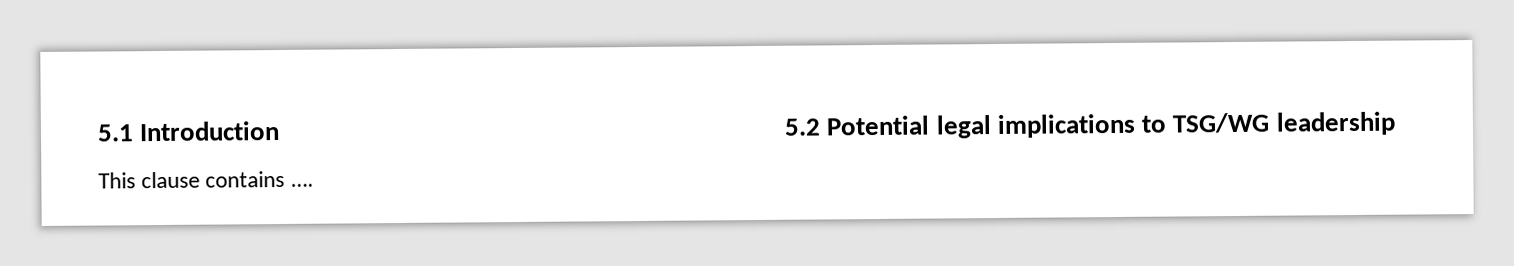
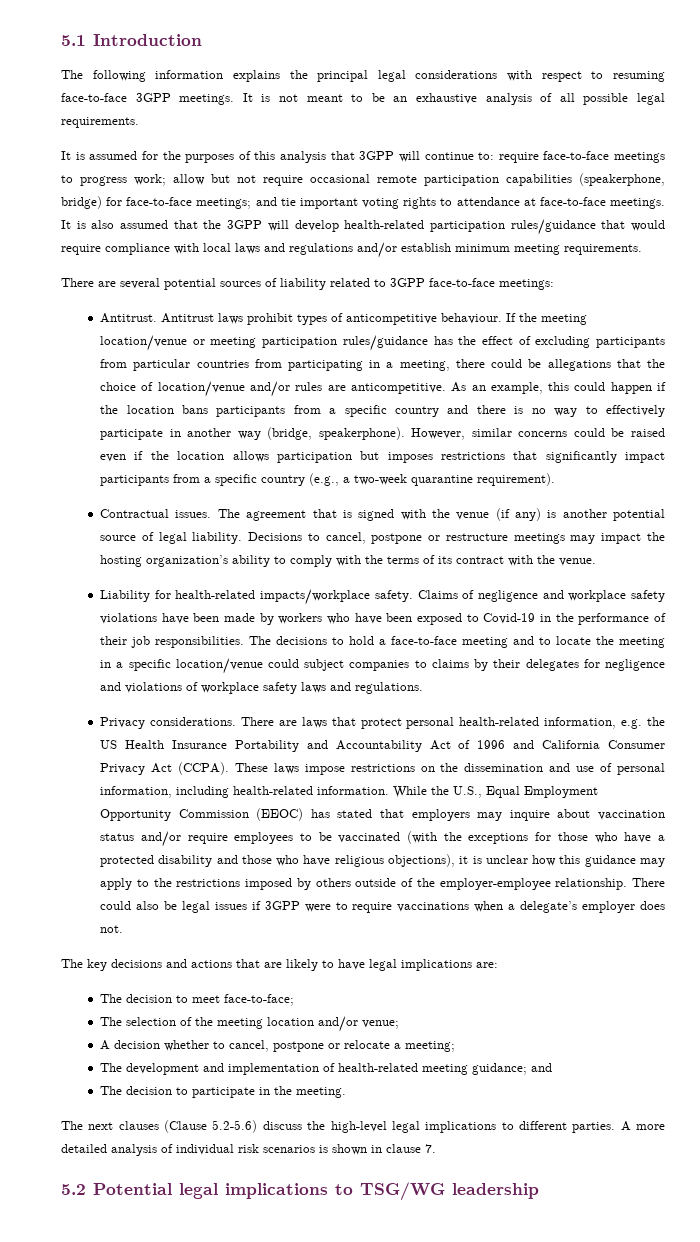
[98,170,314,189] This clause contains …. -> [61,70,665,82] [61,93,666,105] [61,117,139,128] [61,151,665,163] [61,173,665,186] [61,196,665,209] [61,219,665,235] [61,242,642,258] [61,278,554,290] [100,313,588,325] [100,335,666,351] [100,359,665,371] [100,381,666,397] [100,405,665,417] [100,427,666,440] [100,451,665,463] [100,473,556,486] [100,508,666,521] [100,532,665,544] [100,555,597,567] [100,589,666,605] [100,613,667,625] [100,636,665,648] [100,658,666,674] [100,682,424,694] [100,717,665,729] [100,740,665,752] [100,762,665,775] [100,786,599,798] [100,808,665,821] [100,831,665,847] [100,854,666,867] [100,878,665,890] [100,901,666,913] [100,925,124,933] [61,959,498,971] [100,994,295,1006] [100,1016,400,1032] [100,1040,456,1052] [100,1063,553,1075] [100,1086,347,1098] [61,1120,665,1133] [61,1144,436,1156] The following information explains the principal legal considerations with respect to resuming face-to-face 3GPP meetings. It is not meant to be an exhaustive analysis of all possible legal requirements. // It is assumed for the purposes of this analysis that 3GPP will continue to: require face-to-face meetings to progress work; allow but not require occasional remote participation capabilities (speakerphone, bridge) for face-to-face meetings; and tie important voting rights to attendance at face-to-face meetings. It is also assumed that the 3GPP will develop health-related participation rules/guidance that would require compliance with local laws and regulations and/or establish minimum meeting requirements. // There are several potential sources of liability related to 3GPP face-to-face meetings: // Antitrust. Antitrust laws prohibit types of anticompetitive behaviour. If the meeting location/venue or meeting participation rules/guidance has the effect of excluding participants from particular countries from participating in a meeting, there could be allegations that the choice of location/venue and/or rules are anticompetitive. As an example, this could happen if the location bans participants from a specific country and there is no way to effectively participate in another way (bridge, speakerphone). However, similar concerns could be raised even if the location allows participation but imposes restrictions that significantly impact participants from a specific country (e.g., a two-week quarantine requirement). // Contractual issues. The agreement that is signed with the venue (if any) is another potential source of legal liability. Decisions to cancel, postpone or restructure meetings may impact the hosting organization’s ability to comply with the terms of its contract with the venue. // Liability for health-related impacts/workplace safety. Claims of negligence and workplace safety violations have been made by workers who have been exposed to Covid-19 in the performance of their job responsibilities. The decisions to hold a face-to-face meeting and to locate the meeting in a specific location/venue could subject companies to claims by their delegates for negligence and violations of workplace safety laws and regulations. // Privacy considerations. There are laws that protect personal health-related information, e.g. the US Health Insurance Portability and Accountability Act of 1996 and California Consumer Privacy Act (CCPA). These laws impose restrictions on the dissemination and use of personal information, including health-related information. While the U.S., Equal Employment Opportunity Commission (EEOC) has stated that employers may inquire about vaccination status and/or require employees to be vaccinated (with the exceptions for those who have a protected disability and those who have religious objections), it is unclear how this guidance may apply to the restrictions imposed by others outside of the employer-employee relationship. There could also be legal issues if 3GPP were to require vaccinations when a delegate’s employer does not. // The key decisions and actions that are likely to have legal implications are: // The decision to meet face-to-face; // The selection of the meeting location and/or venue; // A decision whether to cancel, postpone or relocate a meeting; // The development and implementation of health-related meeting guidance; and // The decision to participate in the meeting. // The next clauses (Clause 5.2-5.6) discuss the high-level legal implications to different parties. A more detailed analysis of individual risk scenarios is shown in clause 7.

